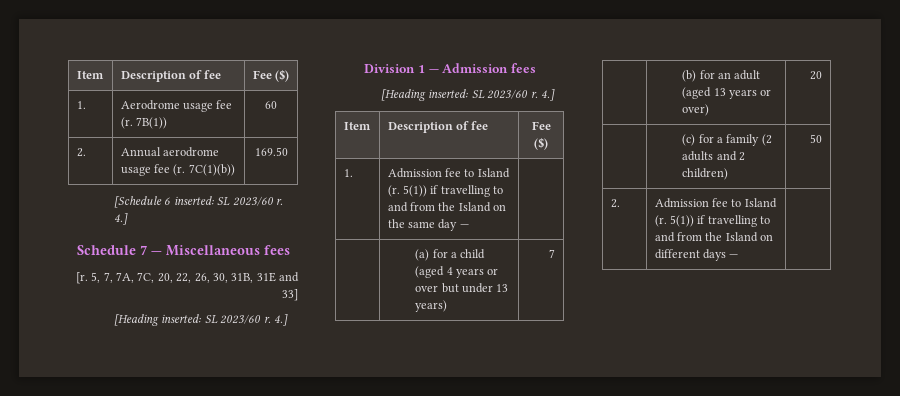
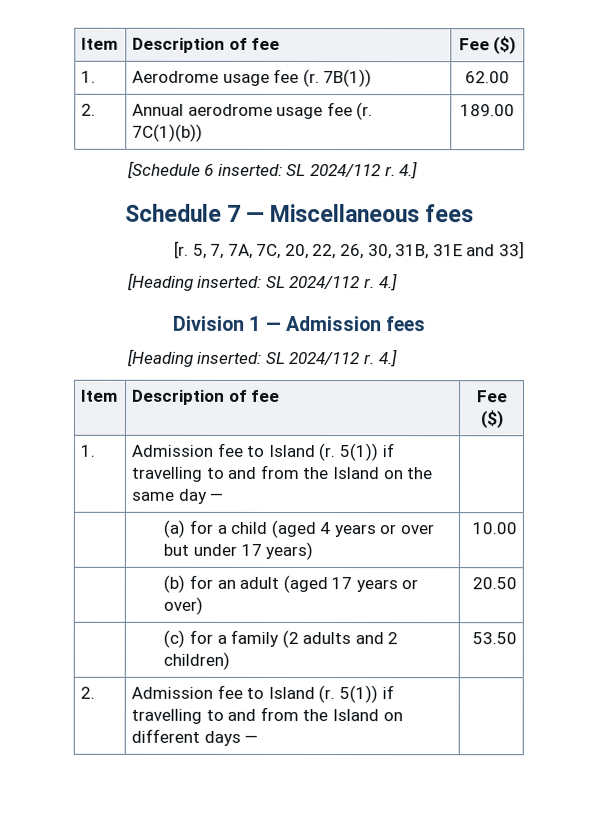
[265,101,277,109] 60 -> [465,71,510,84] 62.00
[254,147,288,156] 169.50 -> [460,104,515,117] 189.00
[232,196,274,206] 2023/60 -> [310,164,382,178] 2024/112
[220,314,262,324] 2023/60 -> [289,275,361,290] 2024/112
[487,89,529,99] 2023/60 -> [289,351,361,366] 2024/112
[496,284,509,292] 13 -> [240,543,262,556] 17
[549,249,556,258] 7 -> [471,522,517,535] 10.00
[713,88,726,96] 13 -> [331,577,353,590] 17
[810,71,823,80] 20 -> [471,577,517,590] 20.50
[810,134,823,143] 50 -> [471,632,517,645] 53.50

